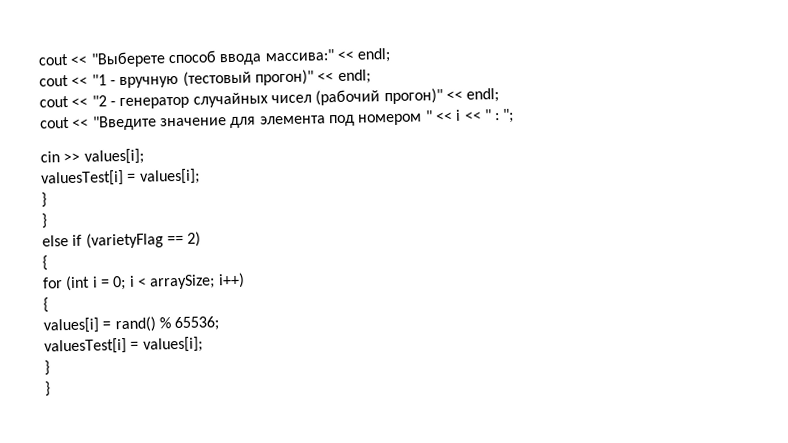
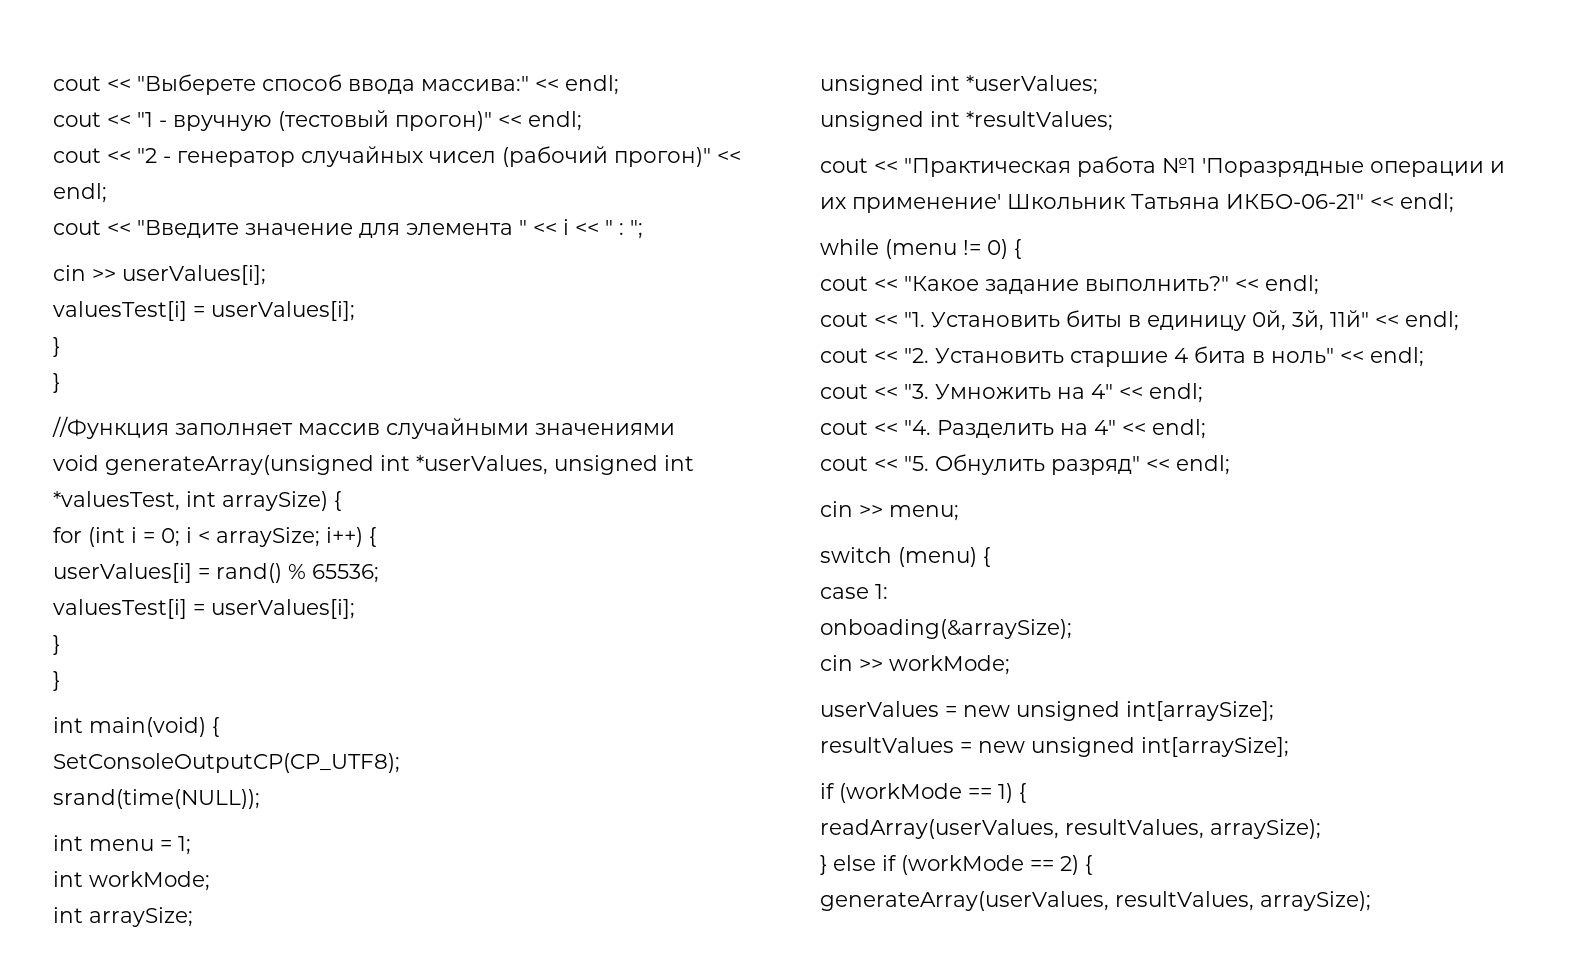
[328,113,423,127] под номером -> (513, 229) none
[83,148,144,165] [41,168,200,187] [41,192,47,208] [41,213,48,229] [42,231,202,249] values[i]; // valuesTest[i] = values[i]; // } // } // else if (varietyFlag == 2) // -> [122,265,266,285] [53,301,355,321] [53,337,60,357] [53,373,60,393] [52,416,675,439] [53,455,694,475] [53,491,328,511] userValues[i]; // valuesTest[i] = userValues[i]; // } // } // //Функция заполняет массив случайными значениями // void generateArray(unsigned int *userValues, unsigned int *valuesTest, int arraySize)
[43,297,49,313] [43,317,100,334] // { // values[i] -> [369,527,376,547] [53,563,192,583] { // userValues[i]
[142,336,203,353] [44,360,50,376] [44,381,51,397] values[i]; // } // } -> [211,599,355,619] [53,635,60,655] [53,671,60,691] [53,717,219,737] [53,753,400,773] [53,789,260,809] [53,835,191,855] [53,871,210,891] [53,907,193,927] [820,75,1098,95] [820,111,1113,131] [820,156,1505,177] [820,193,1454,213] [820,239,1021,259] [820,275,1319,295] [820,310,1459,331] [820,346,1424,367] [820,383,1203,403] [820,419,1206,439] [820,454,1230,475] [820,501,959,521] [820,547,990,567] [820,584,888,599] [820,619,1072,639] [820,655,1010,675] [820,701,1274,721] [820,737,1289,757] [820,783,1026,803] [820,819,1321,839] [820,855,1092,875] [820,891,1371,911] userValues[i]; // } // } // int main(void) { // SetConsoleOutputCP(CP_UTF8); // srand(time(NULL)); // int menu = 1; // int workMode; // int arraySize; // unsigned int *userValues; // unsigned int *resultValues; // cout << "Практическая работа №1 'Поразрядные операции и их применение' Школьник Татьяна ИКБО-06-21" << endl; // while (menu != 0) { // cout << "Какое задание выполнить?" << endl; // cout << "1. Установить биты в единицу 0й, 3й, 11й" << endl; // cout << "2. Установить старшие 4 бита в ноль" << endl; // cout << "3. Умножить на 4" << endl; // cout << "4. Разделить на 4" << endl; // cout << "5. Обнулить разряд" << endl; // cin >> menu; // switch (menu) { // case 1: // onboading(&arraySize); // cin >> workMode; // userValues = new unsigned int[arraySize]; // resultValues = new unsigned int[arraySize]; // if (workMode == 1) { // readArray(userValues, resultValues, arraySize); // } else if (workMode == 2) { // generateArray(userValues, resultValues, arraySize);

